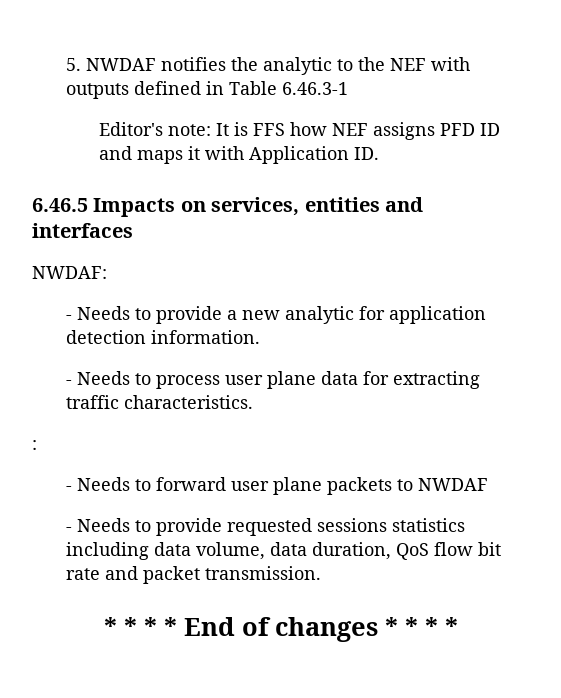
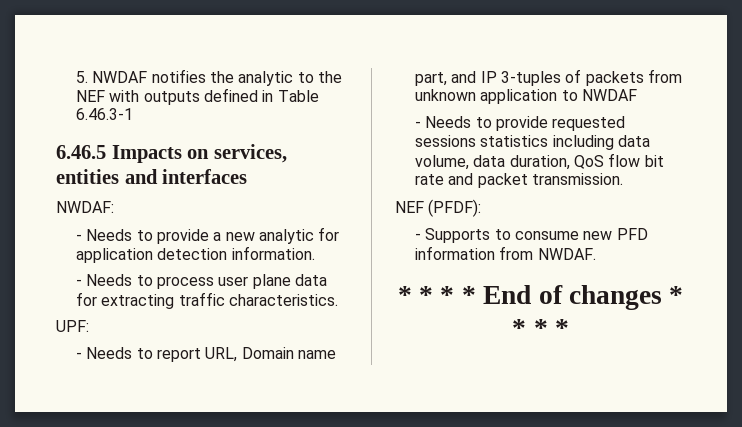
[99,122,501,140] [99,146,380,164] // Editor's note: It is FFS how NEF assigns PFD ID and maps it with Application ID. -> (134, 114) none
[32,440,37,450] [65,477,392,495] : // - Needs to forward user plane packets -> [56,320,89,332] [76,347,337,362] [415,69,683,86] [415,89,558,104] UPF: // - Needs to report URL, Domain name part, and IP 3-tuples of packets from unknown application
(321, 573) none -> [395,199,482,217] [415,228,648,243] [415,246,596,260] // NEF (PFDF): // - Supports to consume new PFD information from NWDAF.

